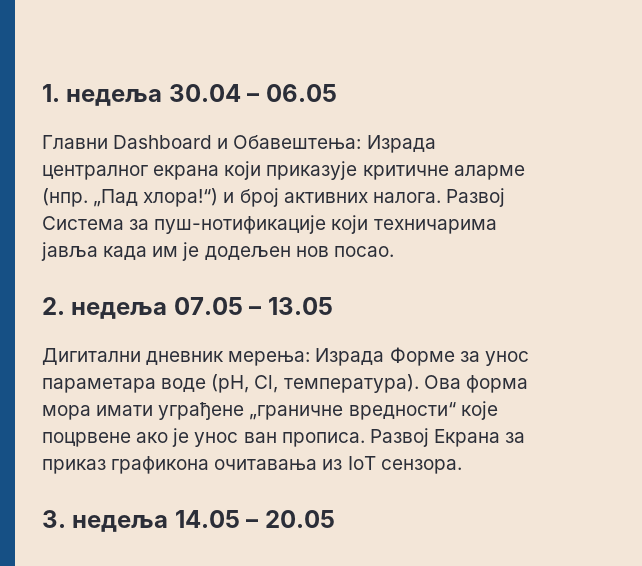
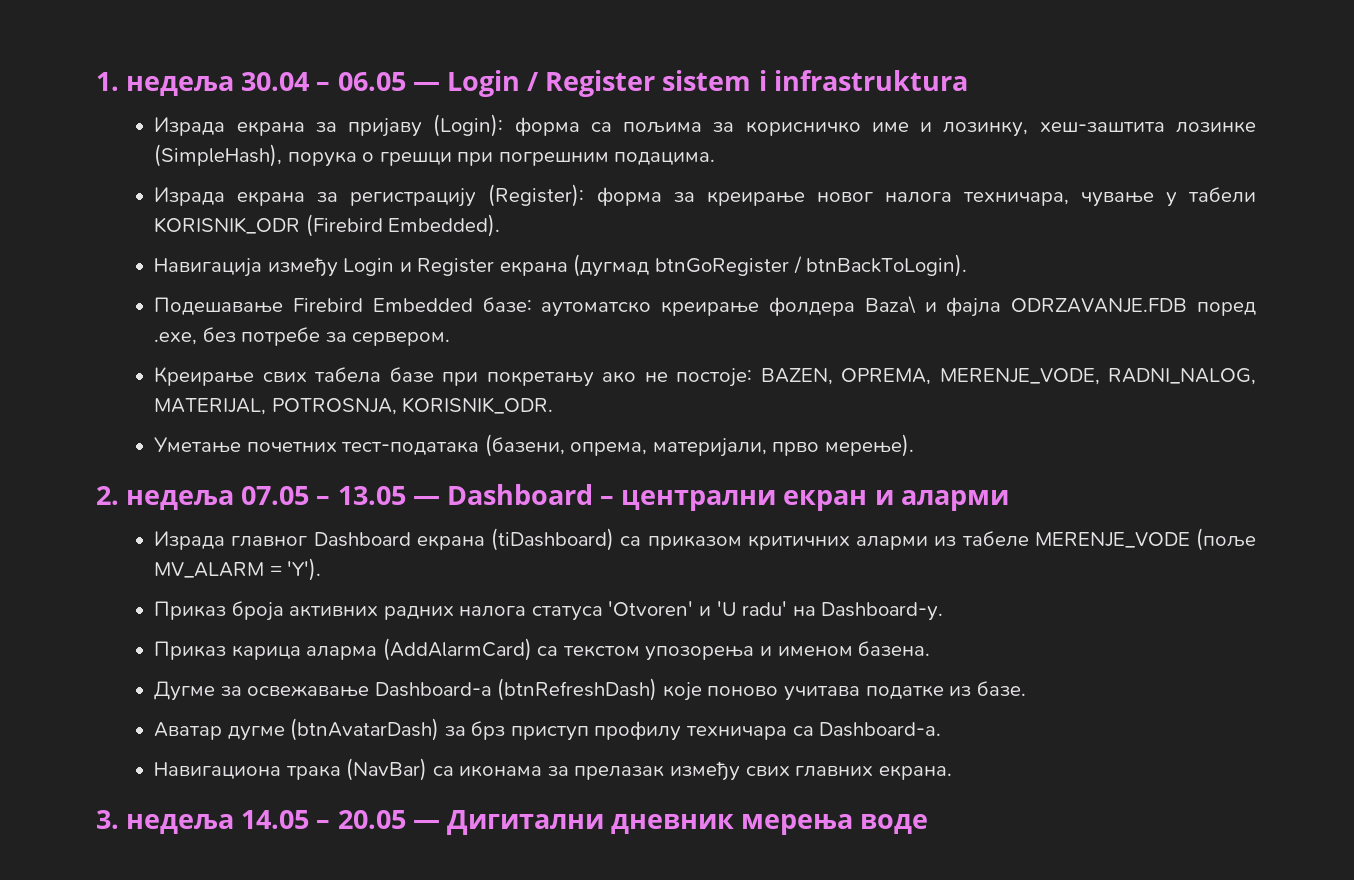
[42,135,436,153] [42,161,525,180] [42,188,505,207] [42,215,497,234] [41,242,394,261] // Главни Dashboard и Обавештења: Израда централног екрана који приказује критичне аларме (нпр. „Пад хлора!“) и број активних налога. Развој Система за пуш-нотификације који техничарима јавља када им је додељен нов посао. -> [412,70,968,97] [154,114,1257,137] [154,144,716,167] [154,184,1256,207] [154,214,501,237] [154,254,968,277] [154,296,1256,317] [154,327,451,346] [154,366,1256,387] [154,397,554,415] [154,434,914,457] — Login / Register sistem i infrastruktura // Израда екрана за пријаву (Login): форма са пољима за корисничко име и лозинку, хеш-заштита лозинке (SimpleHash), порука о грешци при погрешним подацима. // Израда екрана за регистрацију (Register): форма за креирање новог налога техничара, чување у табели KORISNIK_ODR (Firebird Embedded). // Навигација између Login и Register екрана (дугмад btnGoRegister / btnBackToLogin). // Подешавање Firebird Embedded базе: аутоматско креирање фолдера Baza\ и фајла ODRZAVANJE.FDB поред .exe, без потребе за сервером. // Креирање свих табела базе при покретању ако не постоје: BAZEN, OPREMA, MERENJE_VODE, RADNI_NALOG, MATERIJAL, POTROSNJA, KORISNIK_ODR. // Уметање почетних тест-података (базени, опрема, материјали, прво мерење).
[42,347,529,366] [42,374,528,393] [42,401,498,420] [42,428,526,447] [42,456,462,474] // Дигитални дневник мерења: Израда Форме за унос параметара воде (pH, Cl, температура). Ова форма мора имати уграђене „граничне вредности“ које поцрвене ако је унос ван прописа. Развој Екрана за приказ графикона очитавања из IoT сензора. -> [412,484,1009,511] [154,528,1256,551] [154,558,322,581] [154,601,944,621] [154,638,931,661] [154,678,1026,701] [154,718,942,741] [154,758,952,781] — Dashboard – централни екран и аларми // Израда главног Dashboard екрана (tiDashboard) са приказом критичних аларми из табеле MERENJE_VODE (поље MV_ALARM = 'Y'). // Приказ броја активних радних налога статуса 'Otvoren' и 'U radu' на Dashboard-у. // Приказ карица аларма (AddAlarmCard) са текстом упозорења и именом базена. // Дугме за освежавање Dashboard-а (btnRefreshDash) које поново учитава податке из базе. // Аватар дугме (btnAvatarDash) за брз приступ профилу техничара са Dashboard-а. // Навигациона трака (NavBar) са иконама за прелазак између свих главних екрана.
(335, 519) none -> [412,810,929,835] — Дигитални дневник мерења воде

